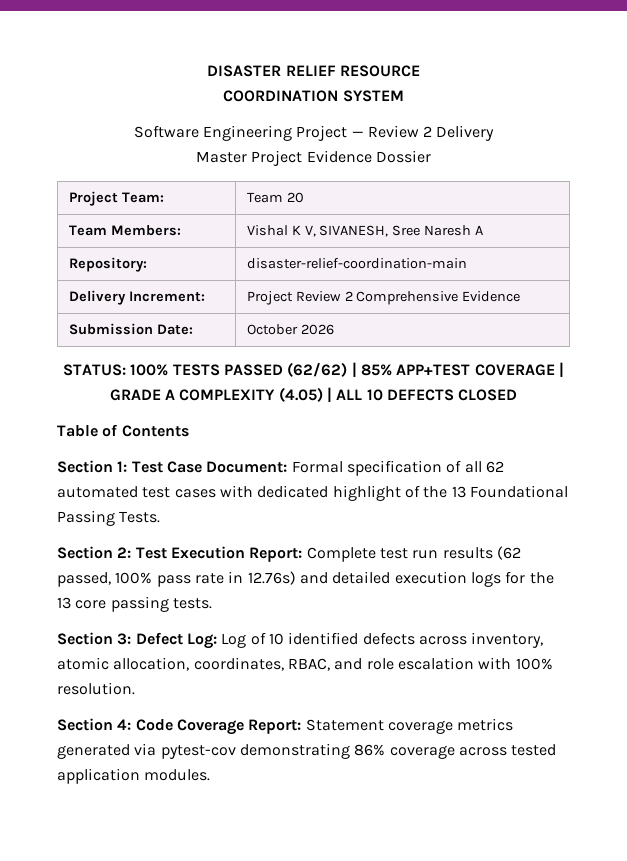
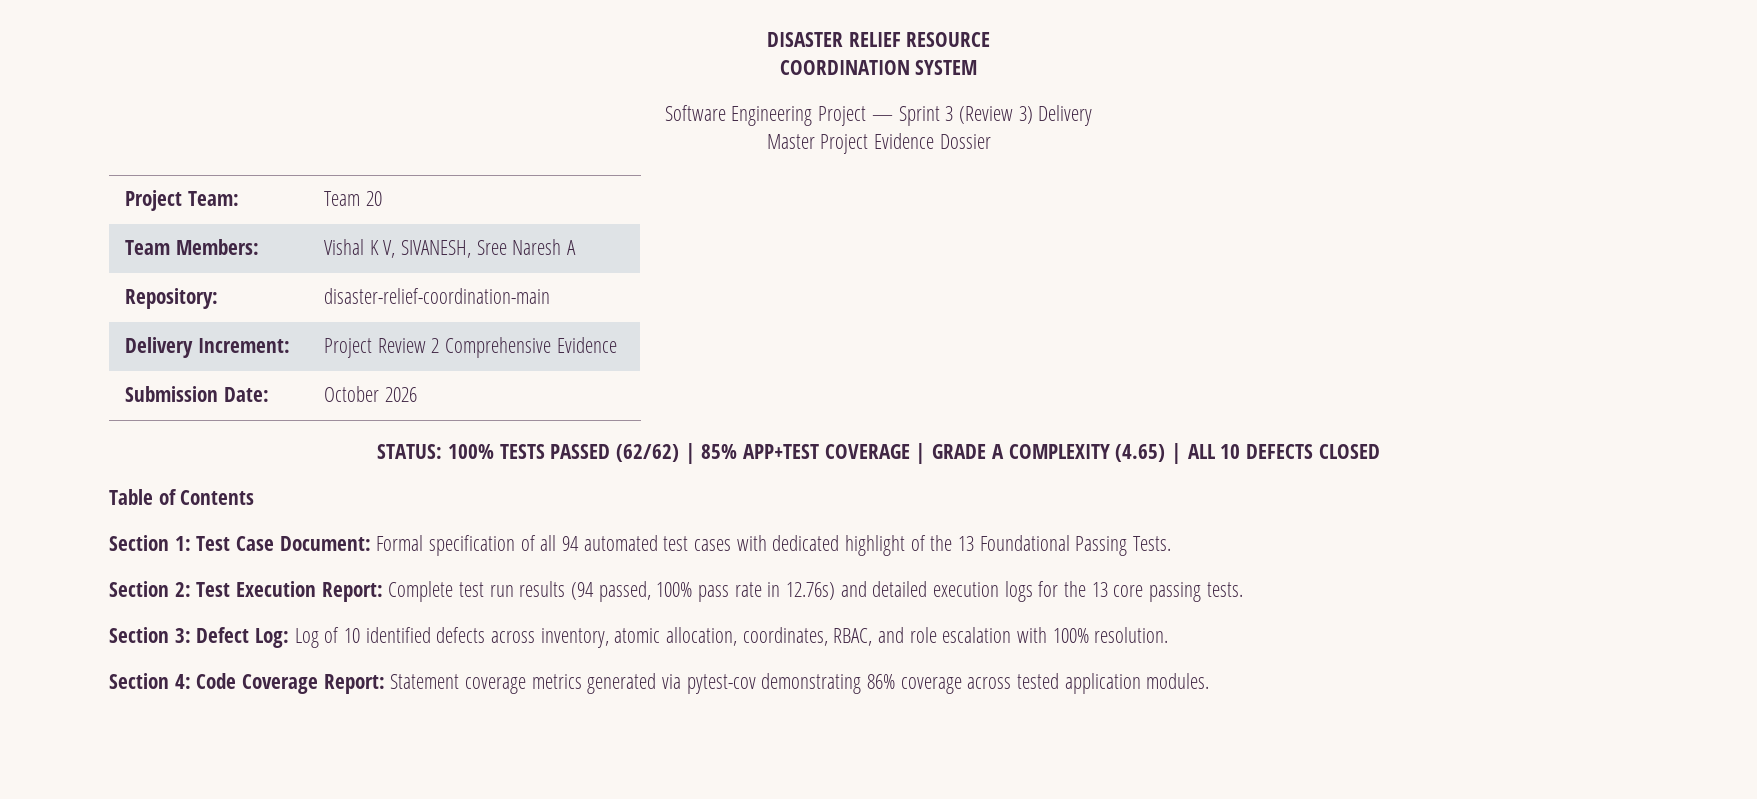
[367,125,433,138] Review 2 -> [898,106,1033,126] Sprint 3 (Review 3)
[278,387,323,402] (4.05) -> [1115,444,1166,462] (4.65)
[485,461,504,473] 62 -> [562,536,580,551] 94
[496,546,521,560] (62 -> [571,582,595,600] (94

